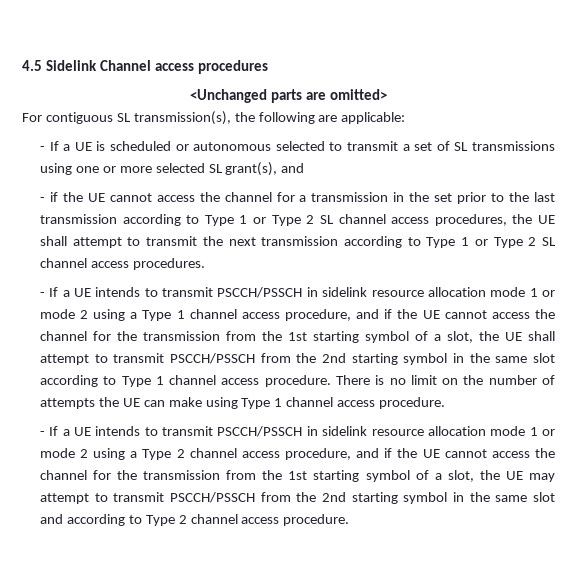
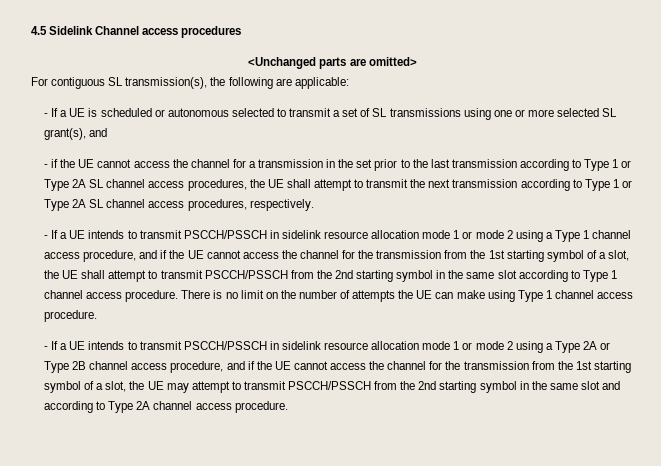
[306,215,315,224] 2 -> [72,179,87,188] 2A
[528,237,557,246] [39,258,205,270] 2 SL channel access procedures. -> [72,199,314,211] 2A SL channel access procedures, respectively.
[176,449,185,458] 2 -> [583,341,611,350] [43,361,87,373] 2A or Type 2B
[178,515,187,524] 2 -> [136,401,151,410] 2A

